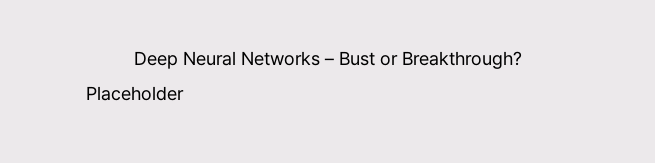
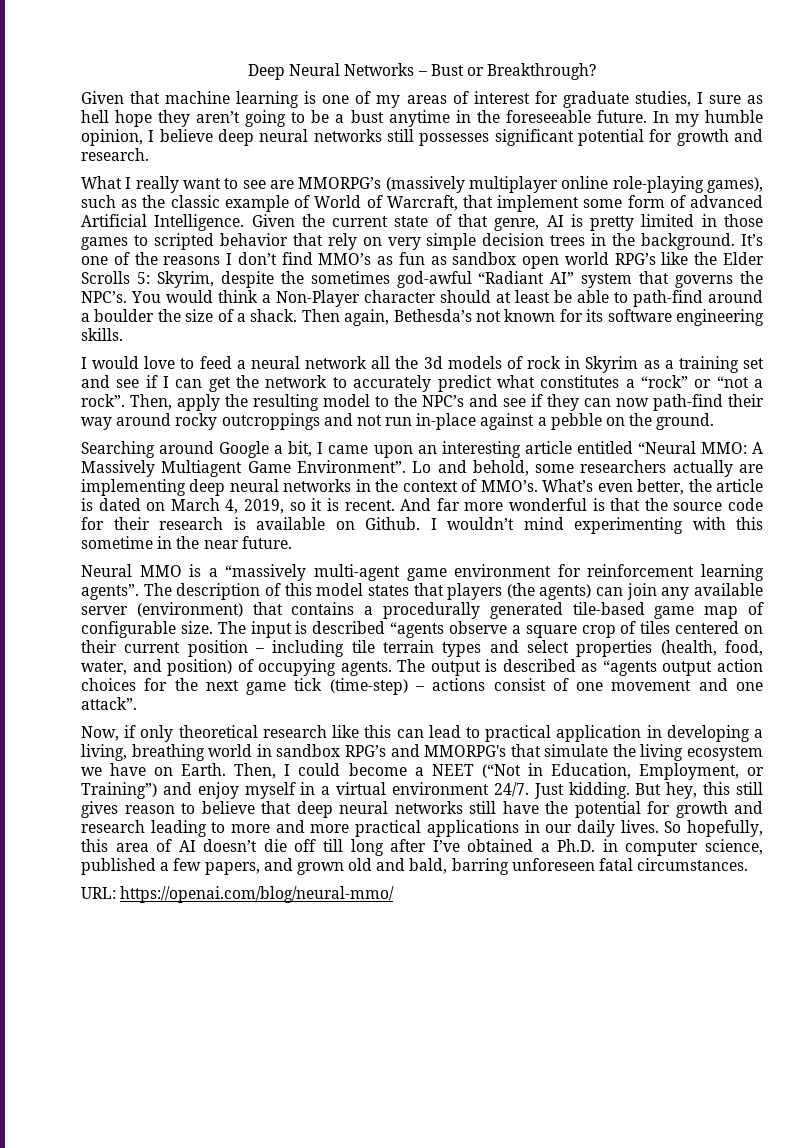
[86,86,184,101] Placeholder -> [81,91,763,108] [81,110,763,127] [81,129,764,146] [81,148,149,161] [81,176,763,193] [81,195,763,212] [81,214,764,231] [81,233,764,250] [81,252,764,269] [81,271,763,288] [81,290,763,307] [81,309,764,326] [81,328,123,341] [81,356,764,373] [81,375,764,392] [81,394,764,411] [81,413,715,430] [81,441,763,458] [81,460,763,477] [81,479,763,496] [81,498,763,514] [81,517,763,534] [81,536,292,549] [81,564,765,581] [81,583,763,600] [81,602,764,619] [81,621,763,638] [81,640,763,657] [81,659,764,676] [81,678,764,695] [81,697,137,710] [81,725,763,742] [81,744,764,761] [81,763,764,780] [81,782,763,799] [81,801,763,818] [81,820,764,837] [81,839,763,856] [81,858,749,875] [81,886,395,903] Given that machine learning is one of my areas of interest for graduate studies, I sure as hell hope they aren’t going to be a bust anytime in the foreseeable future. In my humble opinion, I believe deep neural networks still possesses significant potential for growth and research. // What I really want to see are MMORPG’s (massively multiplayer online role-playing games), such as the classic example of World of Warcraft, that implement some form of advanced Artificial Intelligence. Given the current state of that genre, AI is pretty limited in those games to scripted behavior that rely on very simple decision trees in the background. It’s one of the reasons I don’t find MMO’s as fun as sandbox open world RPG’s like the Elder Scrolls 5: Skyrim, despite the sometimes god-awful “Radiant AI” system that governs the NPC’s. You would think a Non-Player character should at least be able to path-find around a boulder the size of a shack. Then again, Bethesda’s not known for its software engineering skills. // I would love to feed a neural network all the 3d models of rock in Skyrim as a training set and see if I can get the network to accurately predict what constitutes a “rock” or “not a rock”. Then, apply the resulting model to the NPC’s and see if they can now path-find their way around rocky outcroppings and not run in-place against a pebble on the ground. // Searching around Google a bit, I came upon an interesting article entitled “Neural MMO: A Massively Multiagent Game Environment”. Lo and behold, some researchers actually are implementing deep neural networks in the context of MMO’s. What’s even better, the article is dated on March 4, 2019, so it is recent. And far more wonderful is that the source code for their research is available on Github. I wouldn’t mind experimenting with this sometime in the near future. // Neural MMO is a “massively multi-agent game environment for reinforcement learning agents”. The description of this model states that players (the agents) can join any available server (environment) that contains a procedurally generated tile-based game map of configurable size. The input is described “agents observe a square crop of tiles centered on their current position – including tile terrain types and select properties (health, food, water, and position) of occupying agents. The output is described as “agents output action choices for the next game tick (time-step) – actions consist of one movement and one attack”. // Now, if only theoretical research like this can lead to practical application in developing a living, breathing world in sandbox RPG’s and MMORPG's that simulate the living ecosystem we have on Earth. Then, I could become a NEET (“Not in Education, Employment, or Training”) and enjoy myself in a virtual environment 24/7. Just kidding. But hey, this still gives reason to believe that deep neural networks still have the potential for growth and research leading to more and more practical applications in our daily lives. So hopefully, this area of AI doesn’t die off till long after I’ve obtained a Ph.D. in computer science, published a few papers, and grown old and bald, barring unforeseen fatal circumstances. // URL: https://openai.com/blog/neural-mmo/

